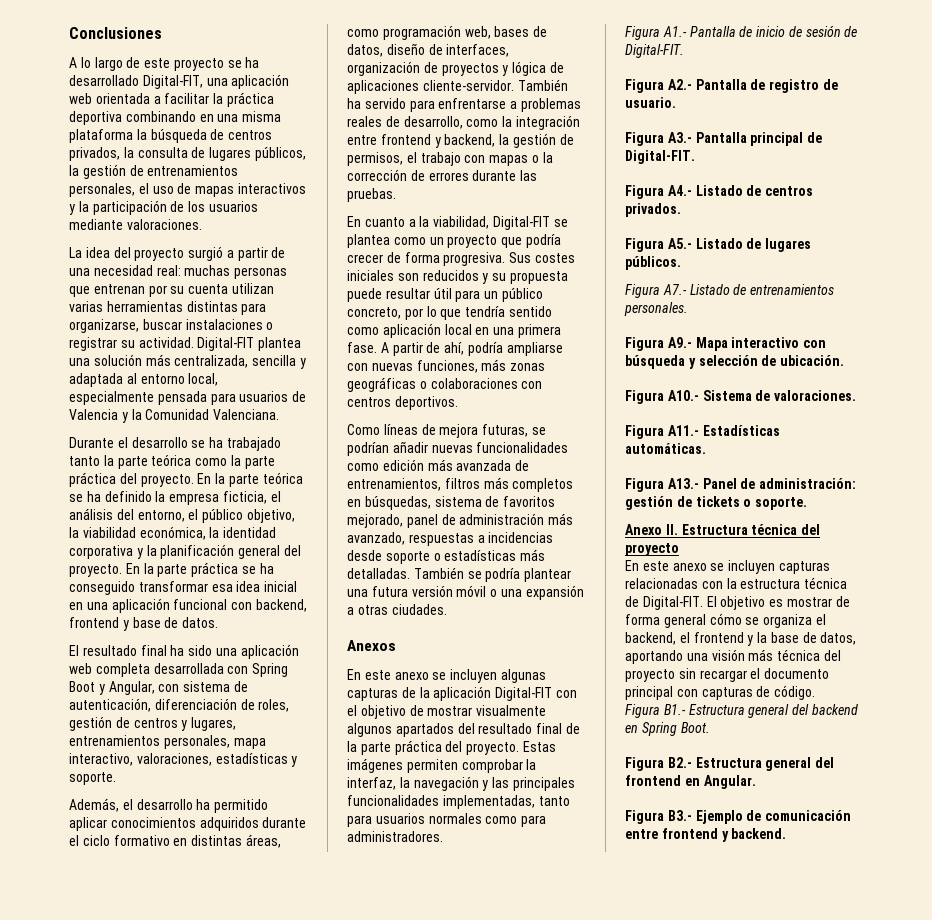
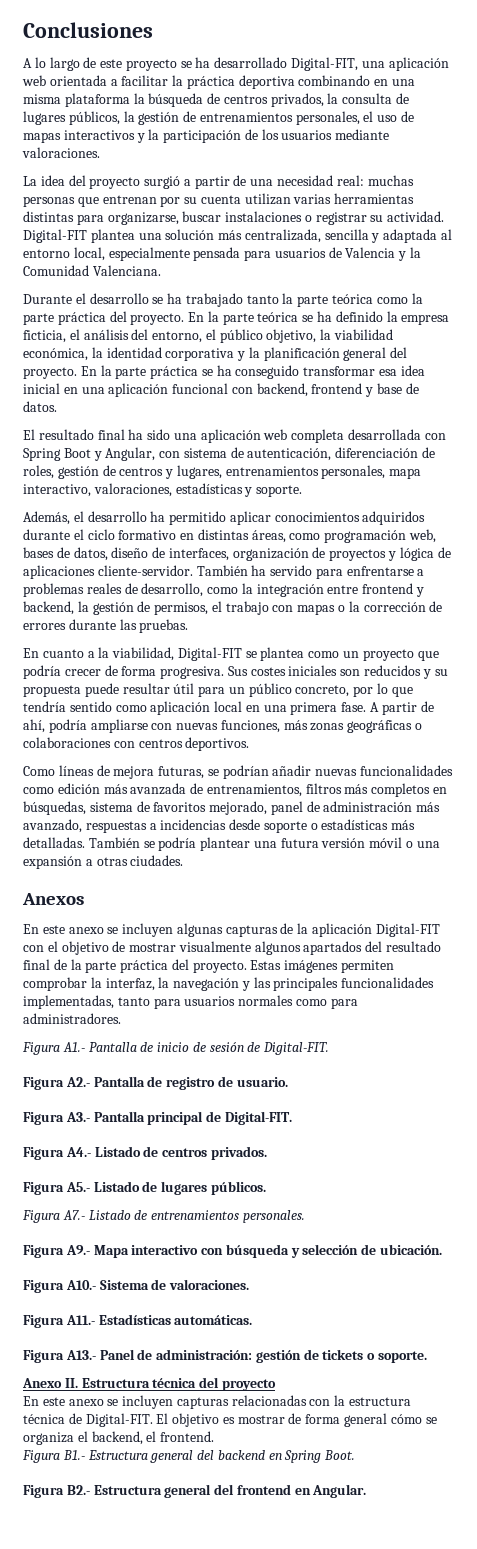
[693,632,857,646] [625,649,841,664] [625,668,830,682] [625,685,816,700] frontend y la base de datos, aportando una visión más técnica del proyecto sin recargar el documento principal con capturas de código. -> [160,1431,215,1442] frontend.
[625,810,852,824] [625,828,787,842] // Figura B3.- Ejemplo de comunicación entre frontend y backend. -> (367, 1491) none

